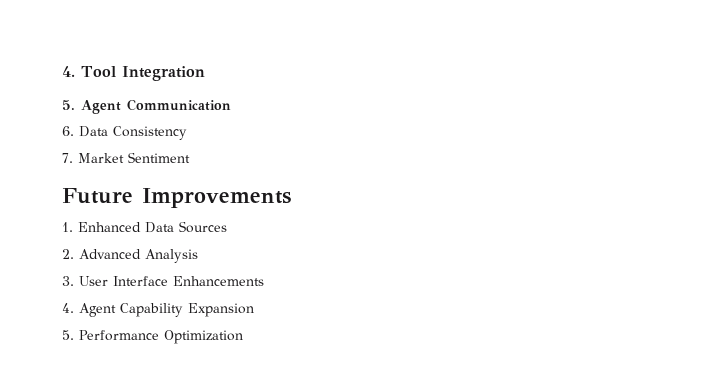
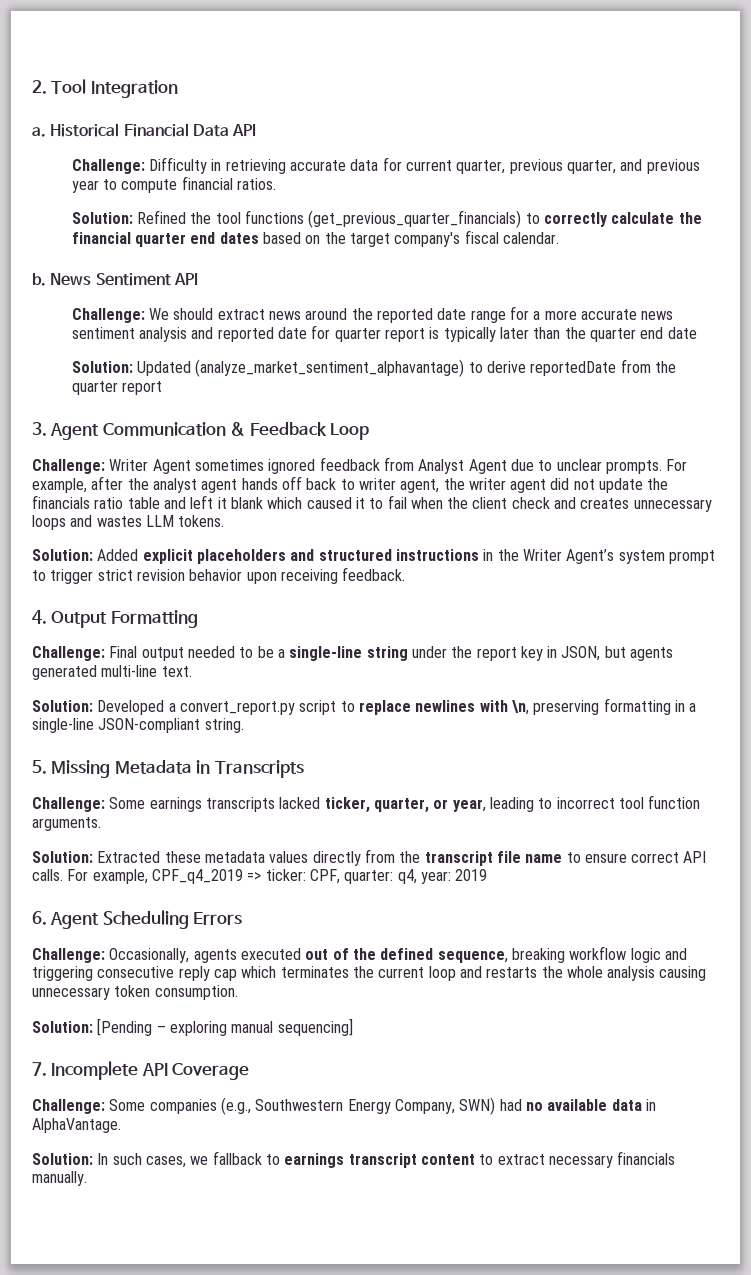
[62,66,75,77] 4. -> [32,80,47,94] 2.
[62,99,231,114] [62,126,187,140] [62,152,190,163] [62,188,291,208] [62,221,227,233] [62,249,198,263] [62,276,264,286] [62,303,254,317] [62,330,243,344] 5. Agent Communication // 6. Data Consistency // 7. Market Sentiment // Future Improvements // 1. Enhanced Data Sources // 2. Advanced Analysis // 3. User Interface Enhancements // 4. Agent Capability Expansion // 5. Performance Optimization -> [32,123,257,137] [71,157,700,174] [71,176,276,193] [71,210,702,228] [71,230,559,247] [32,273,198,286] [71,306,674,323] [71,325,697,342] [71,359,676,377] [71,381,163,395] [32,422,370,440] [32,457,688,474] [32,476,669,493] [32,495,712,512] [32,515,225,530] [32,549,715,564] [32,567,406,584] [32,610,198,628] [32,646,674,661] [32,665,192,680] [32,698,697,715] [32,718,244,733] [32,760,304,778] [32,795,701,813] [32,817,101,831] [32,849,707,866] [32,869,488,884] [32,910,243,929] [32,946,687,963] [32,966,707,981] [32,985,238,1000] [32,1018,353,1036] [32,1061,250,1080] [32,1097,656,1115] [32,1118,121,1133] [32,1151,676,1168] [32,1171,87,1186] a. Historical Financial Data API // Challenge: Difficulty in retrieving accurate data for current quarter, previous quarter, and previous year to compute financial ratios. // Solution: Refined the tool functions (get_previous_quarter_financials) to correctly calculate the financial quarter end dates based on the target company's fiscal calendar. // b. News Sentiment API // Challenge: We should extract news around the reported date range for a more accurate news sentiment analysis and reported date for quarter report is typically later than the quarter end date // Solution: Updated (analyze_market_sentiment_alphavantage) to derive reportedDate from the quarter report // 3. Agent Communication & Feedback Loop // Challenge: Writer Agent sometimes ignored feedback from Analyst Agent due to unclear prompts. For example, after the analyst agent hands off back to writer agent, the writer agent did not update the financials ratio table and left it blank which caused it to fail when the client check and creates unnecessary loops and wastes LLM tokens. // Solution: Added explicit placeholders and structured instructions in the Writer Agent’s system prompt to trigger strict revision behavior upon receiving feedback. // 4. Output Formatting // Challenge: Final output needed to be a single-line string under the report key in JSON, but agents generated multi-line text. // Solution: Developed a convert_report.py script to replace newlines with \n, preserving formatting in a single-line JSON-compliant string. // 5. Missing Metadata in Transcripts // Challenge: Some earnings transcripts lacked ticker, quarter, or year, leading to incorrect tool function arguments. // Solution: Extracted these metadata values directly from the transcript file name to ensure correct API calls. For example, CPF_q4_2019 => ticker: CPF, quarter: q4, year: 2019 // 6. Agent Scheduling Errors // Challenge: Occasionally, agents executed out of the defined sequence, breaking workflow logic and triggering consecutive reply cap which terminates the current loop and restarts the whole analysis causing unnecessary token consumption. // Solution: [Pending – exploring manual sequencing] // 7. Incomplete API Coverage // Challenge: Some companies (e.g., Southwestern Energy Company, SWN) had no available data in AlphaVantage. // Solution: In such cases, we fallback to earnings transcript content to extract necessary financials manually.

